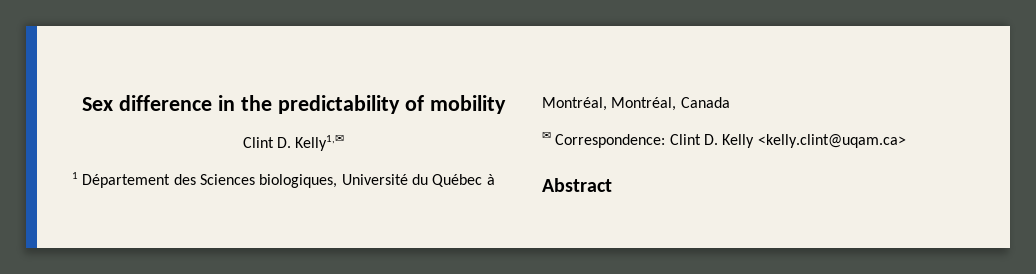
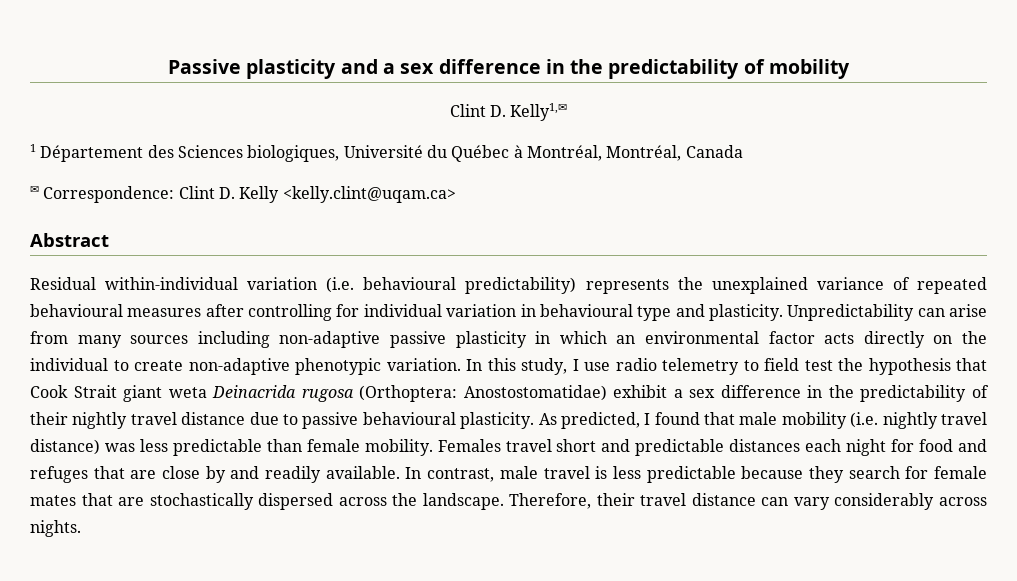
[82,97,114,111] Sex -> [168,59,435,79] Passive plasticity and a sex
(612, 185) none -> [30,277,988,294] [30,304,988,321] [30,331,988,348] [30,358,987,375] [30,385,989,402] [30,412,988,429] [30,439,988,456] [30,466,988,483] [30,493,987,510] [30,520,81,537] // Residual within-individual variation (i.e. behavioural predictability) represents the unexplained variance of repeated behavioural measures after controlling for individual variation in behavioural type and plasticity. Unpredictability can arise from many sources including non-adaptive passive plasticity in which an environmental factor acts directly on the individual to create non-adaptive phenotypic variation. In this study, I use radio telemetry to field test the hypothesis that Cook Strait giant weta Deinacrida rugosa (Orthoptera: Anostostomatidae) exhibit a sex difference in the predictability of their nightly travel distance due to passive behavioural plasticity. As predicted, I found that male mobility (i.e. nightly travel distance) was less predictable than female mobility. Females travel short and predictable distances each night for food and refuges that are close by and readily available. In contrast, male travel is less predictable because they search for female mates that are stochastically dispersed across the landscape. Therefore, their travel distance can vary considerably across nights.

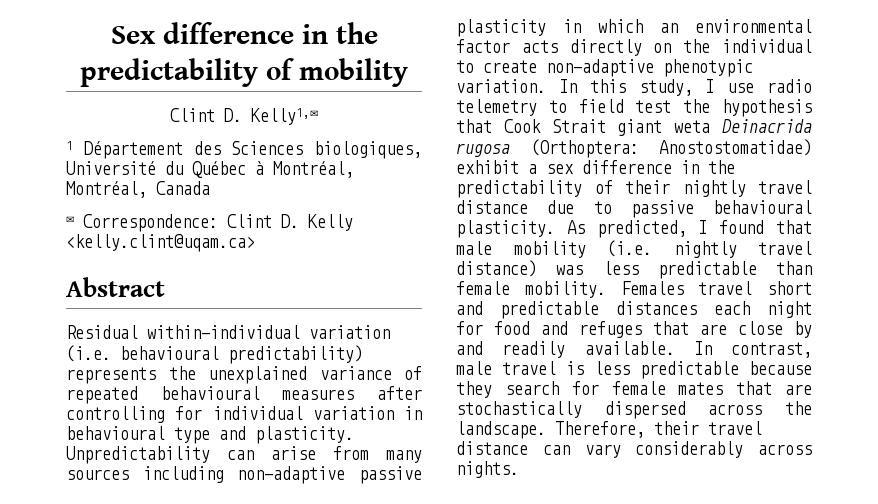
[168,59,435,79] Passive plasticity and a sex -> [110,26,156,44] Sex

